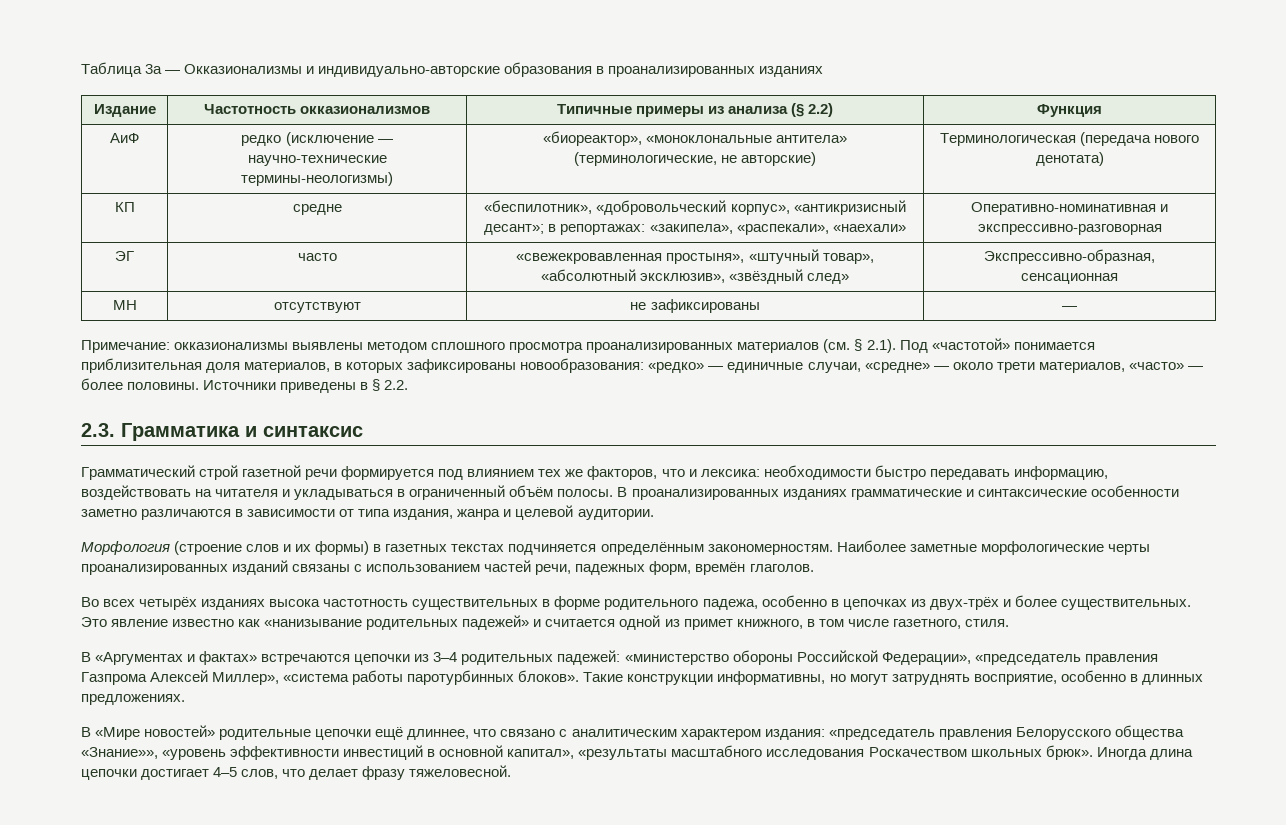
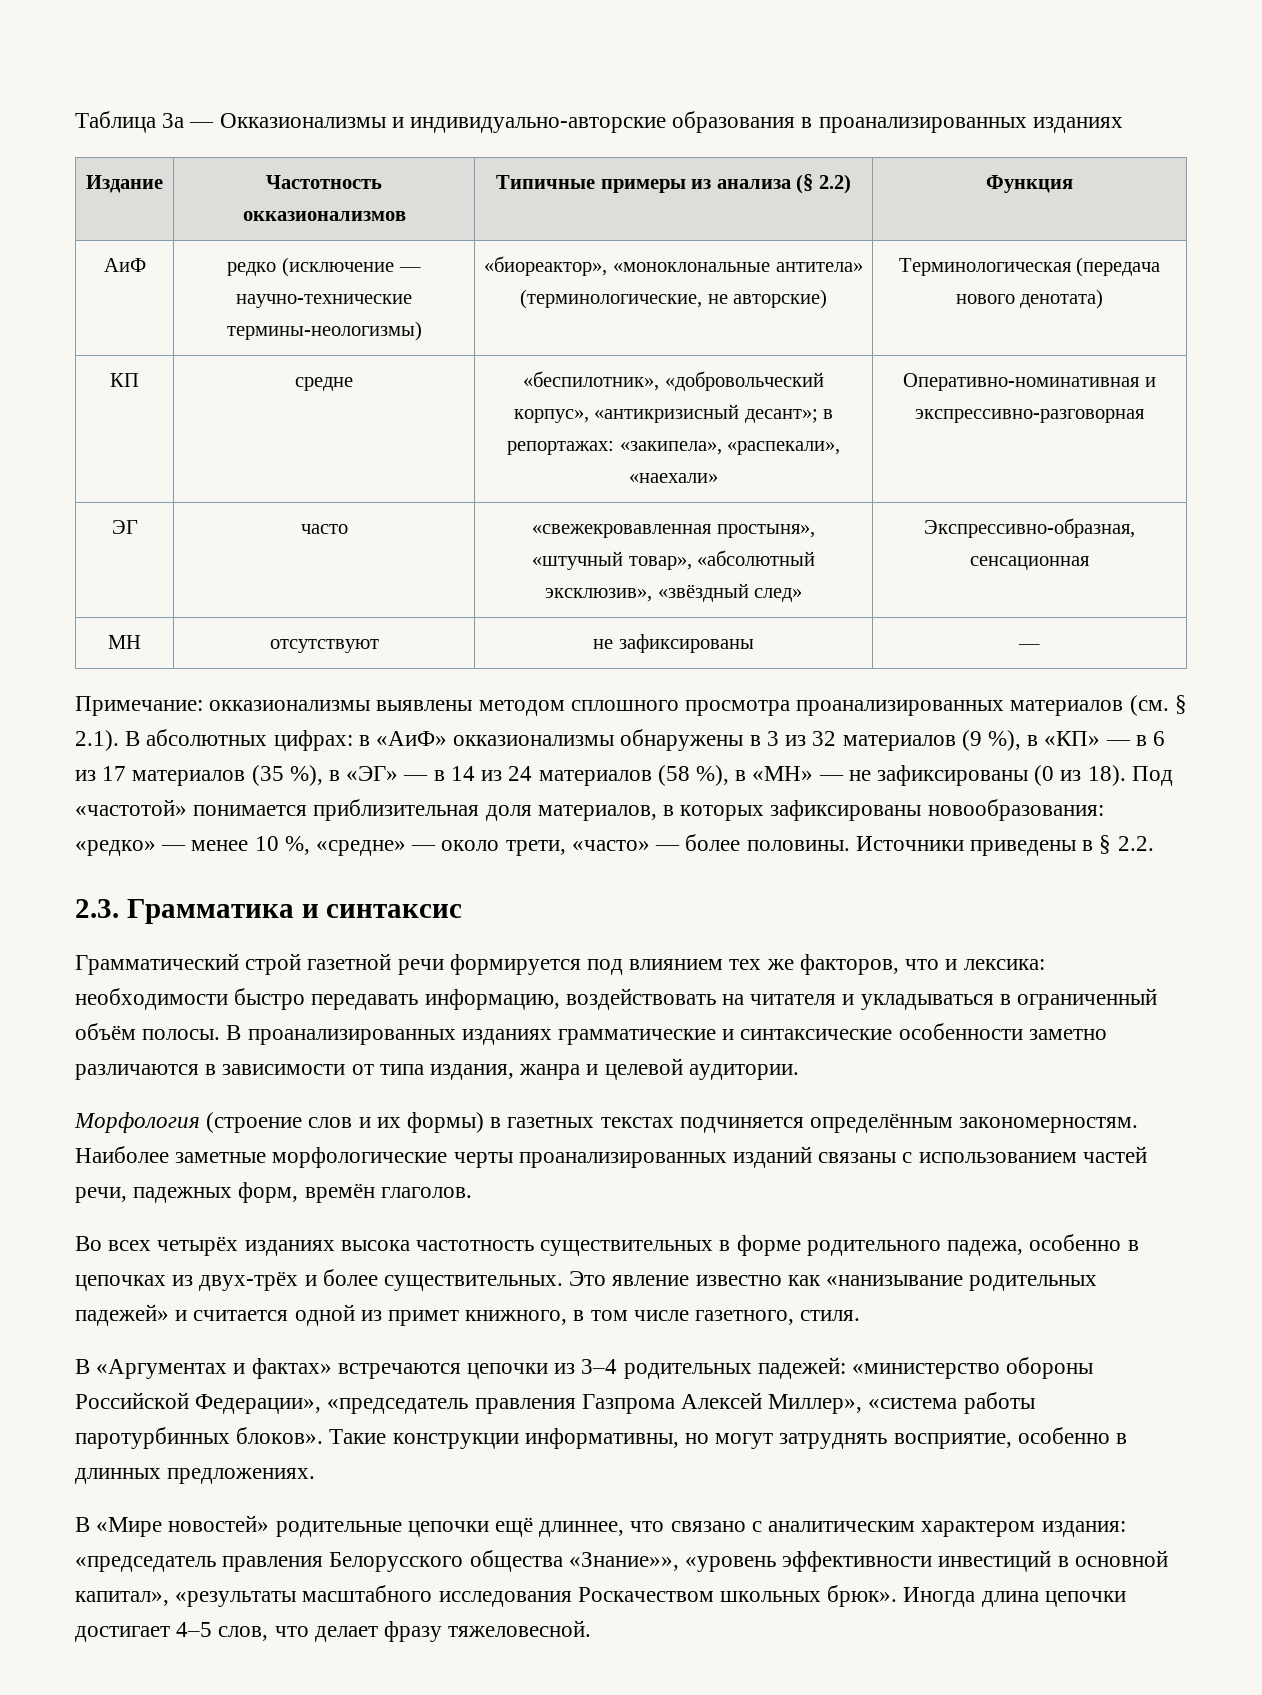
(896, 346) none -> [125,729,1165,751] [75,765,1126,786] В абсолютных цифрах: в «АиФ» окказионализмы обнаружены в 3 из 32 материалов (9 %), в «КП» — в 6 из 17 материалов (35 %), в «ЭГ» — в 14 из 24 материалов (58 %), в «МН» — не зафиксированы (0 из 18).
[727,362,861,373] единичные случаи, -> [191,836,310,855] менее 10 %,
[996,362,1125,373] трети материалов, -> [505,840,566,856] трети,

